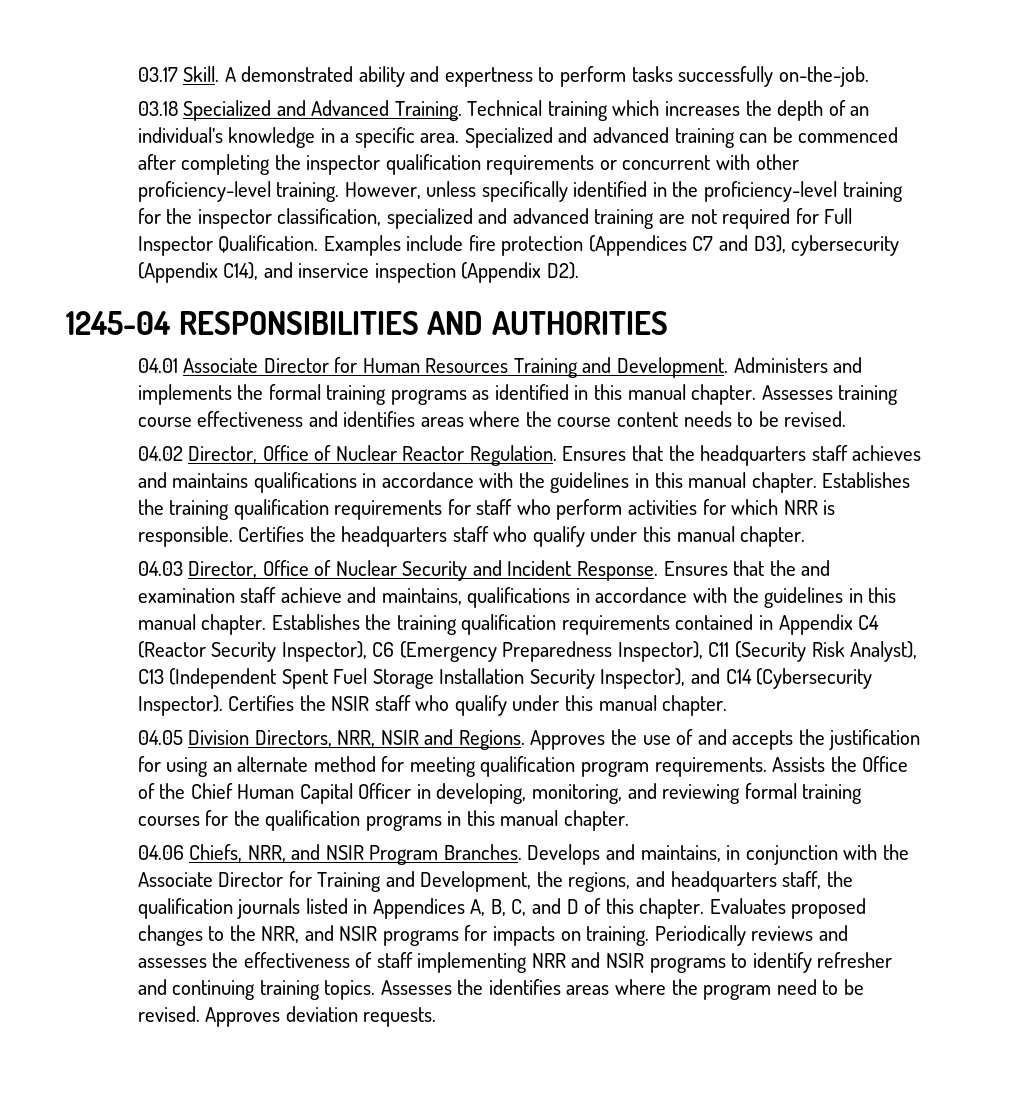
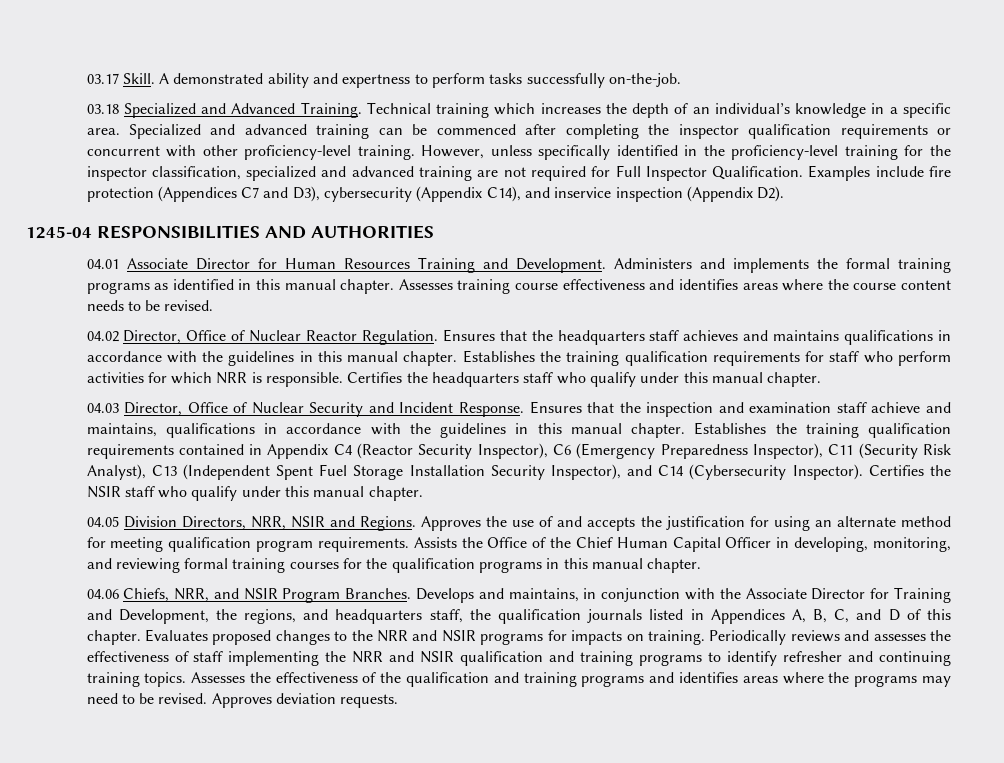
(796, 568) none -> [646,402,714,417] inspection
[261,926,300,943] NRR, -> [377,630,409,642] NRR
[531,952,645,968] NRR and NSIR -> [325,651,634,666] the NRR and NSIR qualification and training
[488,979,772,1000] identifies areas where the program -> [275,672,951,687] effectiveness of the qualification and training programs and identifies areas where the programs may

